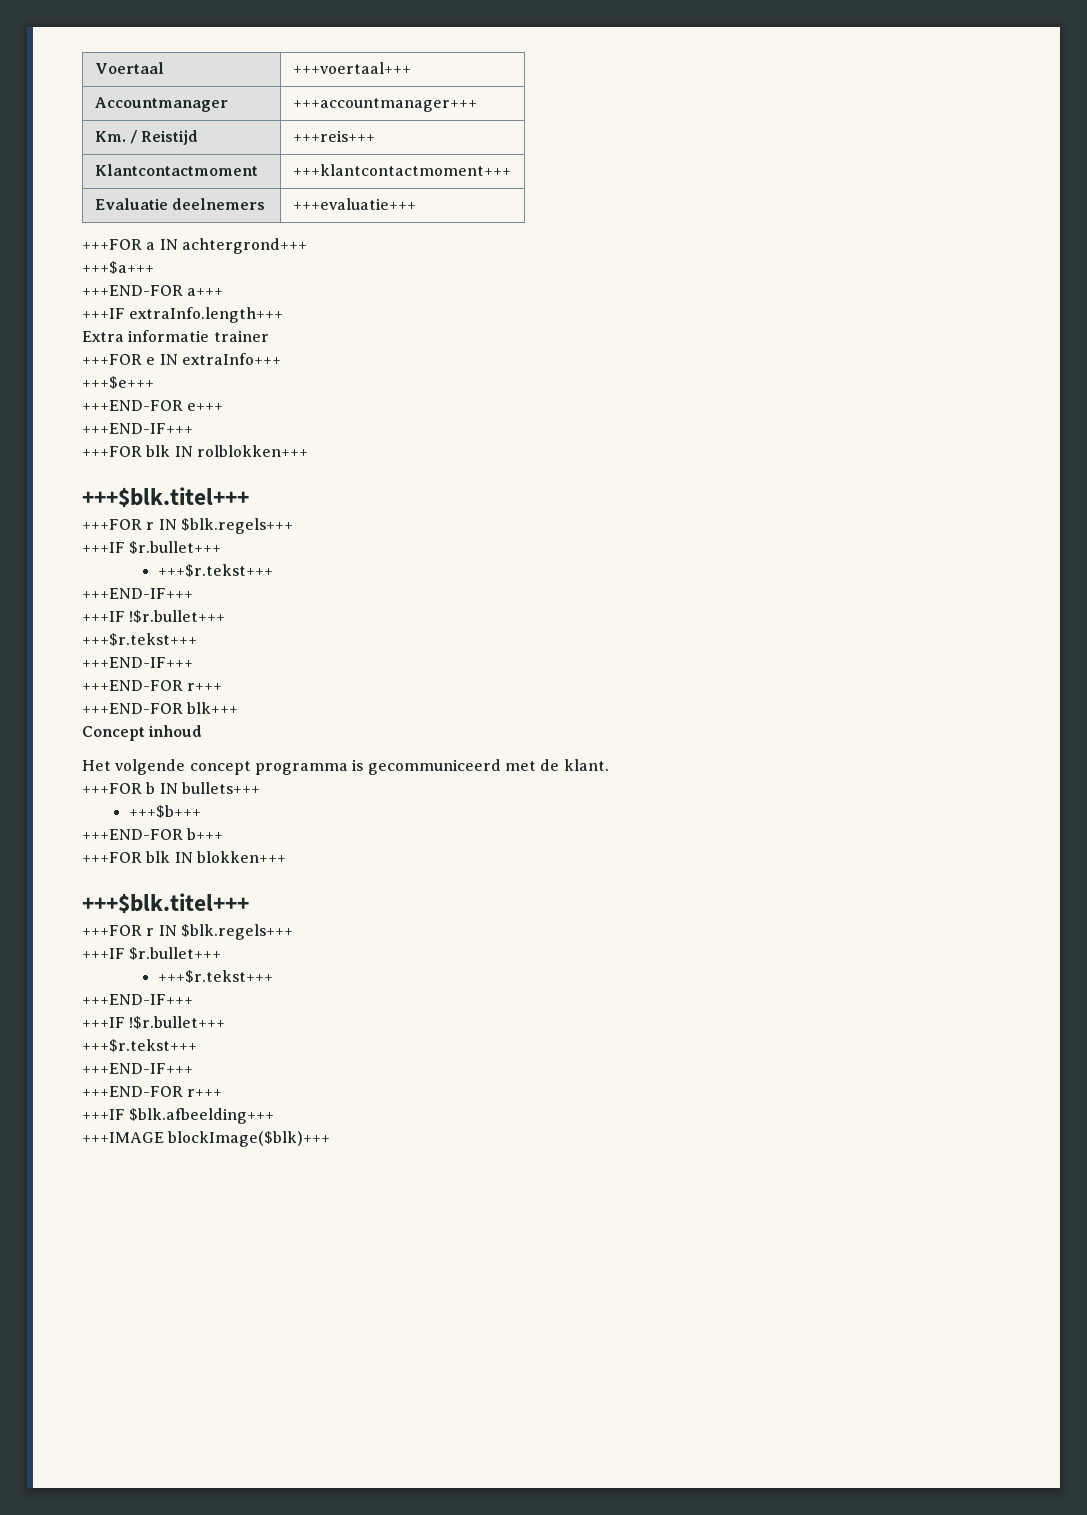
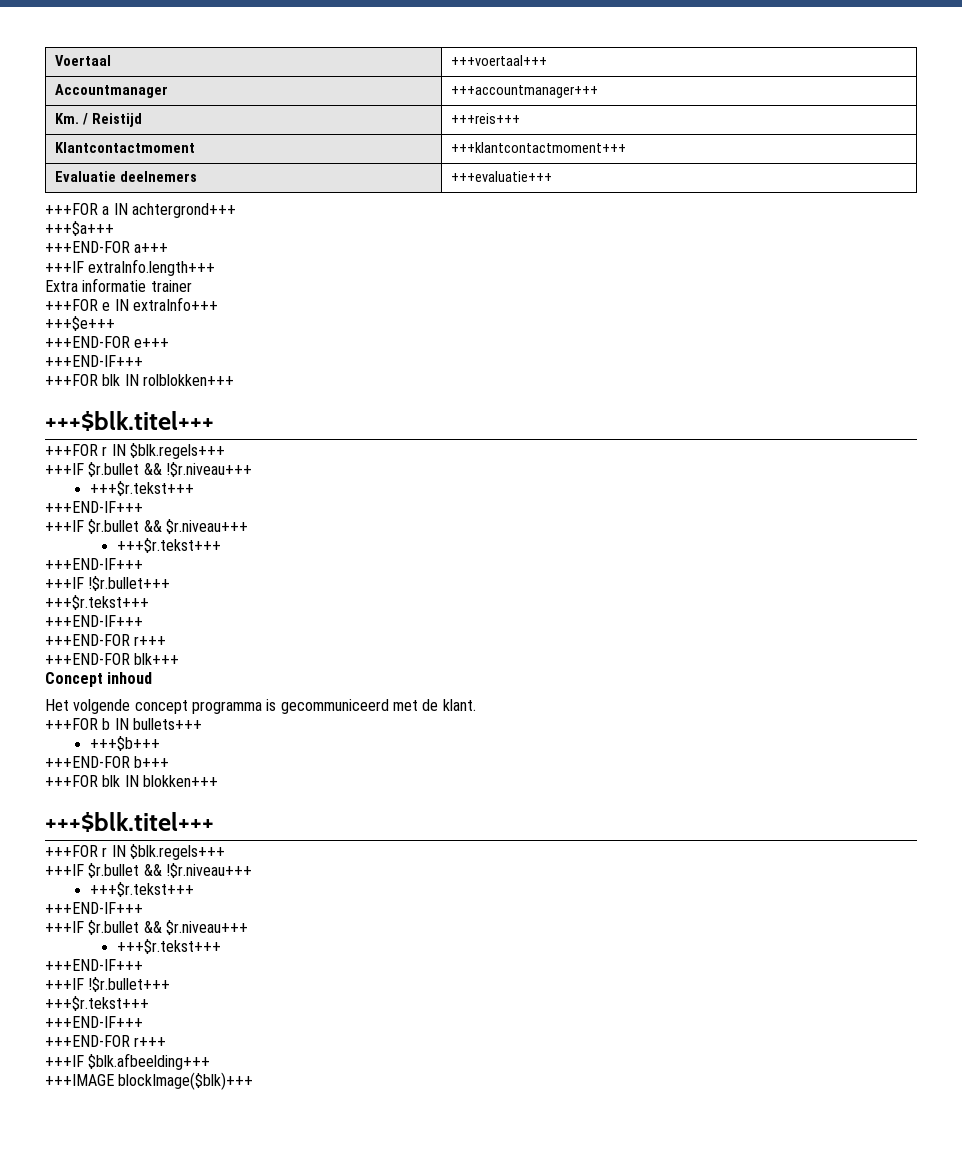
[129,541,222,554] $r.bullet+++ -> [88,462,252,477] [89,481,194,496] [45,501,143,513] [45,519,248,534] $r.bullet && !$r.niveau+++ // +++$r.tekst+++ // +++END-IF+++ // +++IF $r.bullet && $r.niveau+++
[129,947,222,960] $r.bullet+++ -> [88,863,252,878] [89,882,194,897] [45,902,143,914] [45,920,248,935] $r.bullet && !$r.niveau+++ // +++$r.tekst+++ // +++END-IF+++ // +++IF $r.bullet && $r.niveau+++

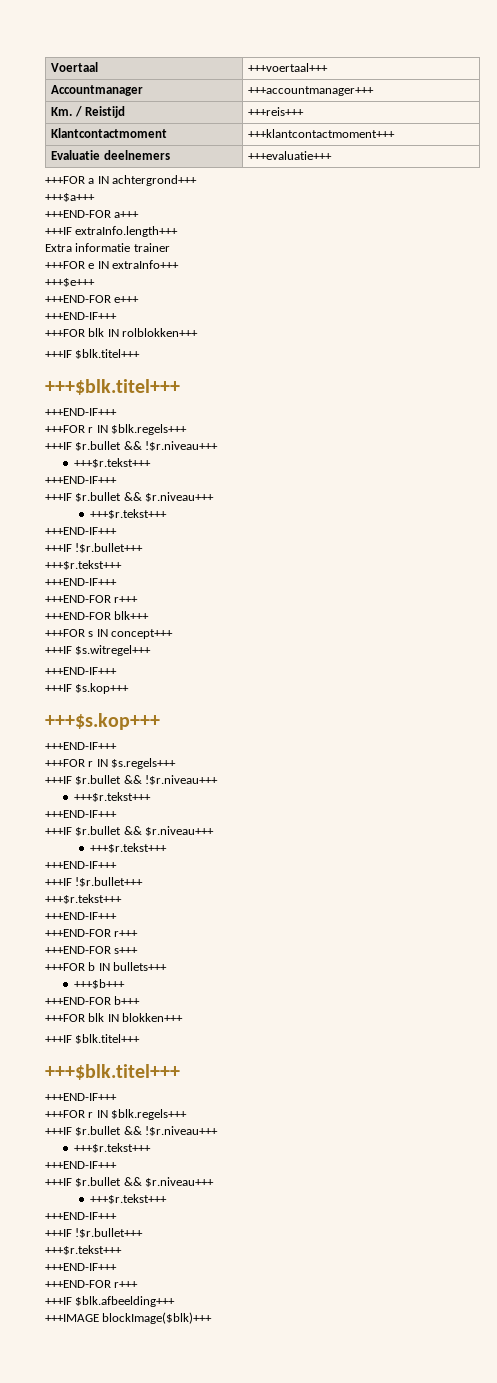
[45,411,214,431] // +++$blk.titel+++ -> [45,349,141,359] [45,379,180,395] [45,408,117,416] // +++IF $blk.titel+++ // +++$blk.titel+++ // +++END-IF+++
[45,672,153,687] [45,699,476,714] Concept inhoud // Het volgende concept programma is gecommuniceerd met de klant. -> [45,629,174,639] [45,645,152,656] [45,667,117,675] [45,683,130,694] [45,713,160,730] [45,742,117,750] [45,758,177,769] [45,775,219,785] [74,792,152,802] [45,810,117,818] [45,826,215,836] [89,843,167,853] [45,861,117,869] [45,877,144,887] [45,894,122,904] [45,912,117,920] [45,929,139,937] [45,946,139,954] +++FOR s IN concept+++ // +++IF $s.witregel+++ // +++END-IF+++ // +++IF $s.kop+++ // +++$s.kop+++ // +++END-IF+++ // +++FOR r IN $s.regels+++ // +++IF $r.bullet && !$r.niveau+++ // +++$r.tekst+++ // +++END-IF+++ // +++IF $r.bullet && $r.niveau+++ // +++$r.tekst+++ // +++END-IF+++ // +++IF !$r.bullet+++ // +++$r.tekst+++ // +++END-IF+++ // +++END-FOR r+++ // +++END-FOR s+++
[45,812,214,832] // +++$blk.titel+++ -> [45,1034,141,1044] [45,1064,180,1080] [45,1093,117,1101] // +++IF $blk.titel+++ // +++$blk.titel+++ // +++END-IF+++

